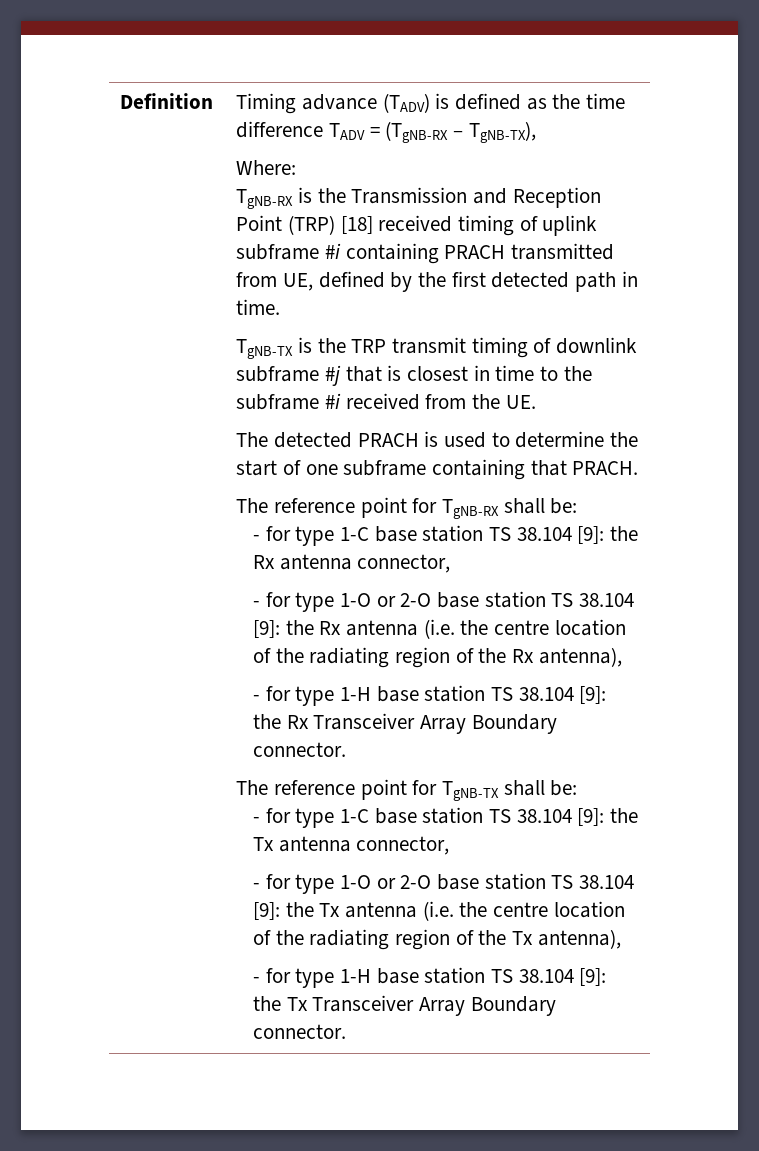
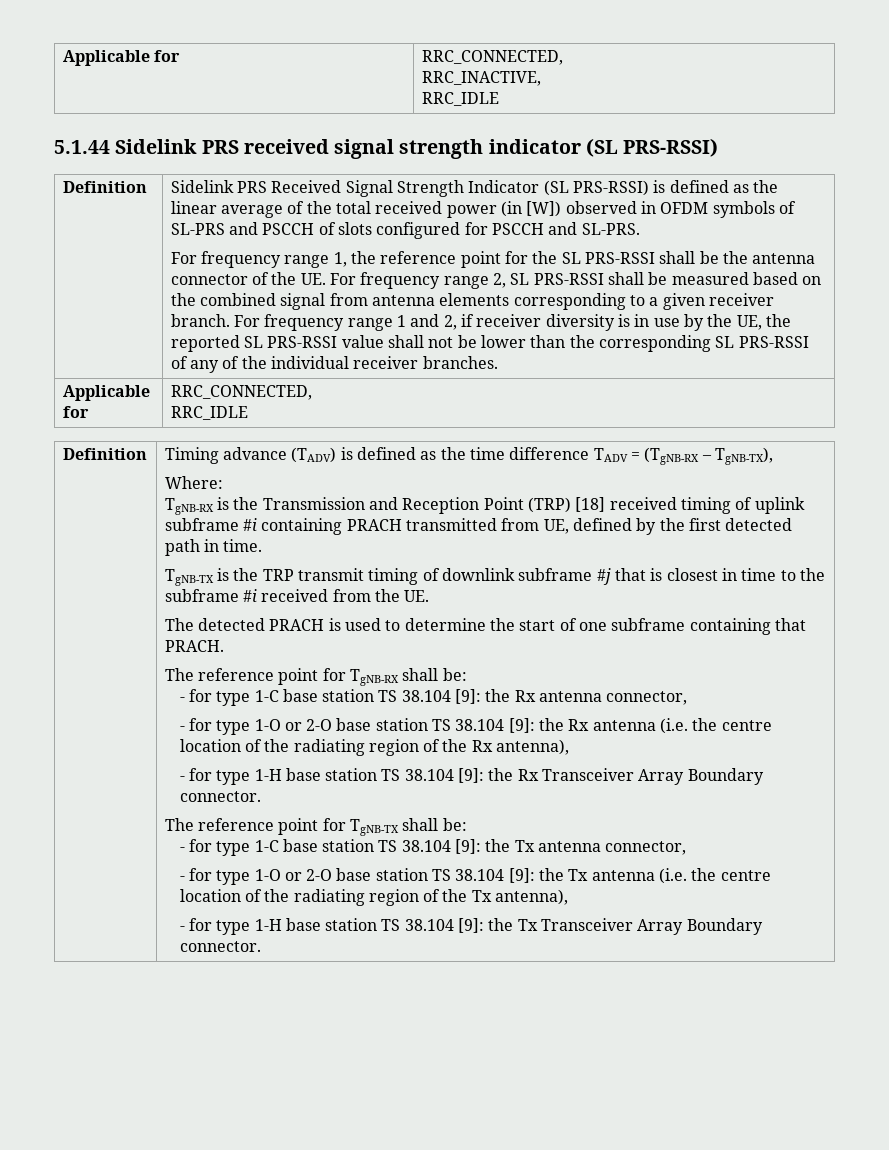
(120, 101) none -> [62,50,181,66] [421,50,563,65] [421,71,541,86] [421,92,499,106] [54,138,719,159] [62,181,147,193] [170,180,779,197] [170,201,796,218] [170,222,640,239] [170,251,816,268] [170,272,822,289] [170,293,774,310] [170,314,791,331] [170,335,809,352] [170,356,498,373] [62,385,150,401] [62,406,89,418] [170,385,312,400] [170,406,248,420] Applicable for | RRC_CONNECTED, // RRC_INACTIVE, // RRC_IDLE // 5.1.44 Sidelink PRS received signal strength indicator (SL PRS-RSSI) // Definition | Sidelink PRS Received Signal Strength Indicator (SL PRS-RSSI) is defined as the linear average of the total received power (in [W]) observed in OFDM symbols of SL-PRS and PSCCH of slots configured for PSCCH and SL-PRS. // For frequency range 1, the reference point for the SL PRS-RSSI shall be the antenna connector of the UE. For frequency range 2, SL PRS-RSSI shall be measured based on the combined signal from antenna elements corresponding to a given receiver branch. For frequency range 1 and 2, if receiver diversity is in use by the UE, the reported SL PRS-RSSI value shall not be lower than the corresponding SL PRS-RSSI of any of the individual receiver branches. // Applicable for | RRC_CONNECTED, // RRC_IDLE //

